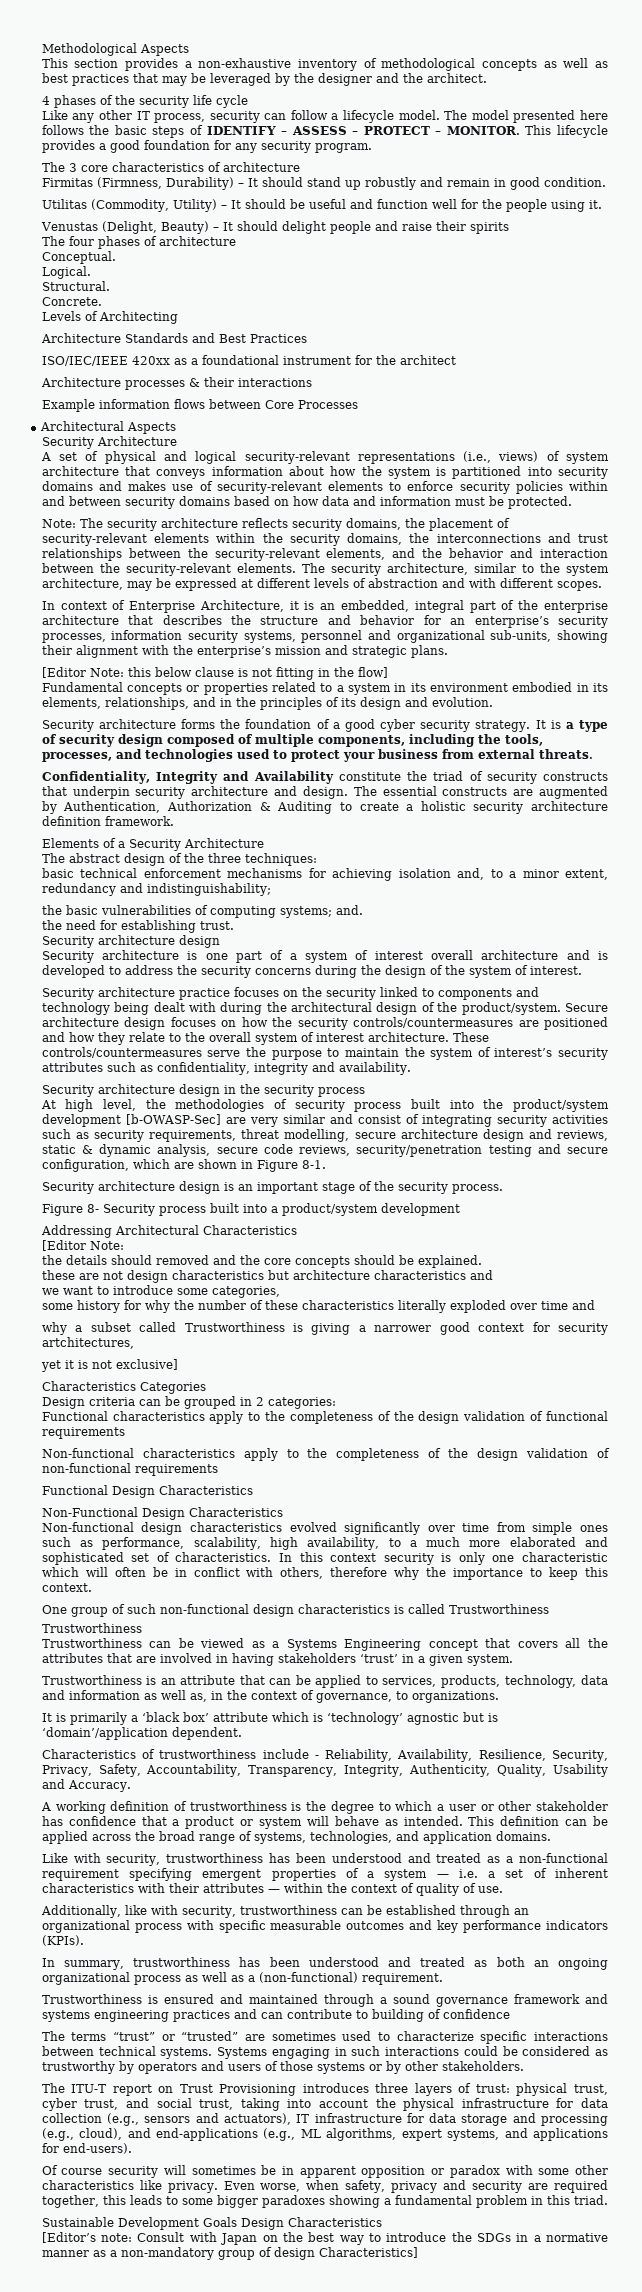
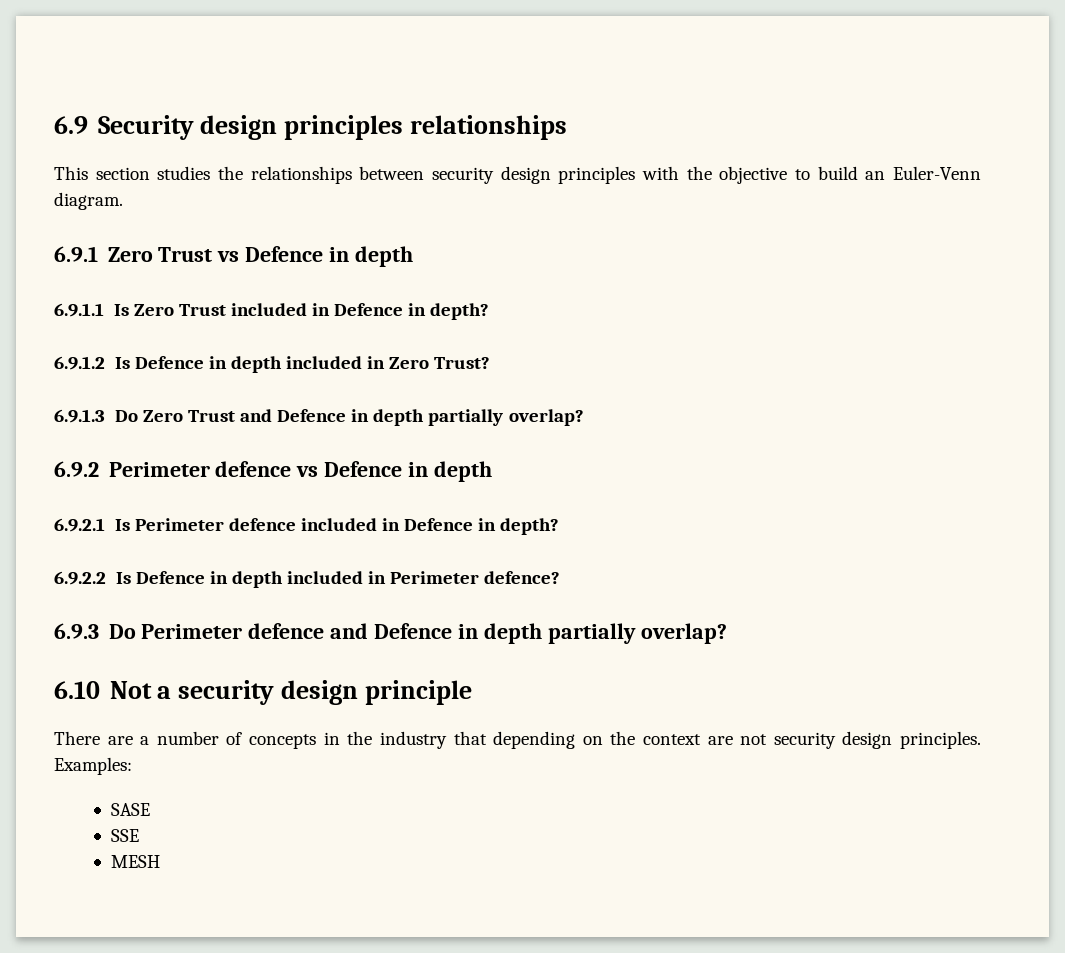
[41,43,189,56] [41,58,608,71] [41,73,487,86] [41,95,248,108] [41,110,608,123] [41,125,609,138] [41,140,372,153] [41,162,300,172] [41,177,606,190] [41,199,602,212] [40,221,509,234] [41,236,236,249] [41,251,116,264] [41,266,91,279] [41,281,110,291] [41,297,102,306] [41,311,178,324] [40,333,307,343] [41,355,456,366] [40,377,312,390] [41,399,358,412] [40,421,177,434] [41,436,177,449] [40,451,609,464] [41,466,609,479] [41,481,608,494] [41,496,572,509] [41,518,510,531] [41,533,608,546] [41,548,608,561] [41,563,609,576] [41,578,602,591] [41,600,609,613] [41,615,608,628] [41,630,608,643] [41,645,448,658] [41,667,388,680] [41,682,609,695] [41,697,493,710] [41,719,608,732] [41,734,543,747] [41,749,593,762] [41,771,608,784] [41,786,608,799] [41,801,609,814] [41,816,174,826] [41,838,264,851] [41,853,317,866] [41,868,609,881] [41,883,271,896] [41,905,363,918] [41,920,234,933] [41,935,220,948] [41,950,608,963] [41,965,582,978] [41,987,539,1000] [41,1002,608,1015] [41,1017,608,1030] [41,1032,489,1045] [41,1047,609,1060] [41,1062,411,1075] [41,1084,365,1097] [40,1099,609,1112] [41,1114,608,1127] [41,1129,609,1142] [41,1144,608,1157] [41,1159,326,1172] [41,1181,503,1194] [41,1203,460,1216] [40,1225,297,1238] [41,1240,124,1251] [41,1255,482,1268] [41,1270,493,1283] [41,1285,280,1298] [41,1300,595,1313] [41,1322,608,1335] [41,1337,134,1349] [40,1359,178,1372] [41,1381,206,1394] [41,1396,336,1409] [41,1411,608,1424] [41,1427,125,1439] [41,1448,610,1461] [41,1463,218,1476] [41,1485,253,1498] [41,1507,283,1520] [41,1522,608,1535] [41,1537,608,1550] [41,1552,608,1565] [41,1567,608,1580] [41,1583,92,1592] [41,1604,549,1617] [41,1623,142,1633] [41,1638,608,1651] [41,1653,513,1666] [41,1675,608,1688] [41,1690,499,1703] [41,1712,498,1725] [41,1727,242,1740] [41,1749,609,1762] [41,1764,608,1777] [41,1779,131,1792] [40,1801,608,1814] [41,1816,608,1829] [41,1831,551,1844] [41,1853,609,1866] [41,1868,608,1881] [41,1883,503,1896] [40,1905,529,1918] [41,1920,608,1933] [41,1935,84,1946] [41,1957,608,1970] [41,1972,443,1985] [41,1994,608,2007] [41,2009,510,2022] [41,2031,608,2044] [41,2046,608,2059] [41,2061,524,2074] [41,2083,608,2096] [41,2098,608,2111] [41,2113,609,2126] [41,2128,608,2141] [41,2143,132,2154] [41,2165,608,2178] [41,2180,608,2193] [41,2195,608,2208] [41,2217,382,2230] [41,2232,608,2245] [41,2247,418,2260] Methodological Aspects // This section provides a non-exhaustive inventory of methodological concepts as well as best practices that may be leveraged by the designer and the architect. // 4 phases of the security life cycle // Like any other IT process, security can follow a lifecycle model. The model presented here follows the basic steps of IDENTIFY – ASSESS – PROTECT – MONITOR. This lifecycle provides a good foundation for any security program. // The 3 core characteristics of architecture // Firmitas (Firmness, Durability) – It should stand up robustly and remain in good condition. // Utilitas (Commodity, Utility) – It should be useful and function well for the people using it. // Venustas (Delight, Beauty) – It should delight people and raise their spirits // The four phases of architecture // Conceptual. // Logical. // Structural. // Concrete. // Levels of Architecting // Architecture Standards and Best Practices // ISO/IEC/IEEE 420xx as a foundational instrument for the architect // Architecture processes & their interactions // Example information flows between Core Processes // Architectural Aspects // Security Architecture // A set of physical and logical security-relevant representations (i.e., views) of system architecture that conveys information about how the system is partitioned into security domains and makes use of security-relevant elements to enforce security policies within and between security domains based on how data and information must be protected. // Note: The security architecture reflects security domains, the placement of security-relevant elements within the security domains, the interconnections and trust relationships between the security-relevant elements, and the behavior and interaction between the security-relevant elements. The security architecture, similar to the system architecture, may be expressed at different levels of abstraction and with different scopes. // In context of Enterprise Architecture, it is an embedded, integral part of the enterprise architecture that describes the structure and behavior for an enterprise’s security processes, information security systems, personnel and organizational sub-units, showing their alignment with the enterprise’s mission and strategic plans. // [Editor Note: this below clause is not fitting in the flow] // Fundamental concepts or properties related to a system in its environment embodied in its elements, relationships, and in the principles of its design and evolution. // Security architecture forms the foundation of a good cyber security strategy. It is a type of security design composed of multiple components, including the tools, processes, and technologies used to protect your business from external threats. // Confidentiality, Integrity and Availability constitute the triad of security constructs that underpin security architecture and design. The essential constructs are augmented by Authentication, Authorization & Auditing to create a holistic security architecture definition framework. // Elements of a Security Architecture // The abstract design of the three techniques: // basic technical enforcement mechanisms for achieving isolation and, to a minor extent, redundancy and indistinguishability; // the basic vulnerabilities of computing systems; and. // the need for establishing trust. // Security architecture design // Security architecture is one part of a system of interest overall architecture and is developed to address the security concerns during the design of the system of interest. // Security architecture practice focuses on the security linked to components and technology being dealt with during the architectural design of the product/system. Secure architecture design focuses on how the security controls/countermeasures are positioned and how they relate to the overall system of interest architecture. These controls/countermeasures serve the purpose to maintain the system of interest’s security attributes such as confidentiality, integrity and availability. // Security architecture design in the security process // At high level, the methodologies of security process built into the product/system development [b-OWASP-Sec] are very similar and consist of integrating security activities such as security requirements, threat modelling, secure architecture design and reviews, static & dynamic analysis, secure code reviews, security/penetration testing and secure configuration, which are shown in Figure 8-1. // Security architecture design is an important stage of the security process. // Figure 8- Security process built into a product/system development // Addressing Architectural Characteristics // [Editor Note: // the details should removed and the core concepts should be explained. // these are not design characteristics but architecture characteristics and // we want to introduce some categories, // some history for why the number of these characteristics literally exploded over time and // why a subset called Trustworthiness is giving a narrower good context for security artchitectures, // yet it is not exclusive] // Characteristics Categories // Design criteria can be grouped in 2 categories: // Functional characteristics apply to the completeness of the design validation of functional requirements // Non-functional characteristics apply to the completeness of the design validation of non-functional requirements // Functional Design Characteristics // Non-Functional Design Characteristics // Non-functional design characteristics evolved significantly over time from simple ones such as performance, scalability, high availability, to a much more elaborated and sophisticated set of characteristics. In this context security is only one characteristic which will often be in conflict with others, therefore why the importance to keep this context. // One group of such non-functional design characteristics is called Trustworthiness // Trustworthiness // Trustworthiness can be viewed as a Systems Engineering concept that covers all the attributes that are involved in having stakeholders ‘trust’ in a given system. // Trustworthiness is an attribute that can be applied to services, products, technology, data and information as well as, in the context of governance, to organizations. // It is primarily a ‘black box’ attribute which is ‘technology’ agnostic but is ‘domain’/application dependent. // Characteristics of trustworthiness include - Reliability, Availability, Resilience, Security, Privacy, Safety, Accountability, Transparency, Integrity, Authenticity, Quality, Usability and Accuracy. // A working definition of trustworthiness is the degree to which a user or other stakeholder has confidence that a product or system will behave as intended. This definition can be applied across the broad range of systems, technologies, and application domains. // Like with security, trustworthiness has been understood and treated as a non-functional requirement specifying emergent properties of a system — i.e. a set of inherent characteristics with their attributes — within the context of quality of use. // Additionally, like with security, trustworthiness can be established through an organizational process with specific measurable outcomes and key performance indicators (KPIs). // In summary, trustworthiness has been understood and treated as both an ongoing organizational process as well as a (non-functional) requirement. // Trustworthiness is ensured and maintained through a sound governance framework and systems engineering practices and can contribute to building of confidence // The terms “trust” or “trusted” are sometimes used to characterize specific interactions between technical systems. Systems engaging in such interactions could be considered as trustworthy by operators and users of those systems or by other stakeholders. // The ITU-T report on Trust Provisioning introduces three layers of trust: physical trust, cyber trust, and social trust, taking into account the physical infrastructure for data collection (e.g., sensors and actuators), IT infrastructure for data storage and processing (e.g., cloud), and end-applications (e.g., ML algorithms, expert systems, and applications for end-users). // Of course security will sometimes be in apparent opposition or paradox with some other characteristics like privacy. Even worse, when safety, privacy and security are required together, this leads to some bigger paradoxes showing a fundamental problem in this triad. // Sustainable Development Goals Design Characteristics // [Editor’s note: Consult with Japan on the best way to introduce the SDGs in a normative manner as a non-mandatory group of design Characteristics] -> [54,115,568,140] [54,166,981,184] [54,192,123,210] [54,246,414,267] [54,303,490,320] [54,356,491,373] [54,409,584,426] [54,461,493,482] [54,518,560,535] [54,571,561,588] [54,623,728,644] [54,680,473,705] [54,731,981,749] [54,757,132,775] [111,803,151,816] [111,829,140,842] [111,855,161,868] 6.9 Security design principles relationships // This section studies the relationships between security design principles with the objective to build an Euler-Venn diagram. // 6.9.1 Zero Trust vs Defence in depth // 6.9.1.1 Is Zero Trust included in Defence in depth? // 6.9.1.2 Is Defence in depth included in Zero Trust? // 6.9.1.3 Do Zero Trust and Defence in depth partially overlap? // 6.9.2 Perimeter defence vs Defence in depth // 6.9.2.1 Is Perimeter defence included in Defence in depth? // 6.9.2.2 Is Defence in depth included in Perimeter defence? // 6.9.3 Do Perimeter defence and Defence in depth partially overlap? // 6.10 Not a security design principle // There are a number of concepts in the industry that depending on the context are not security design principles. Examples: // SASE // SSE // MESH

